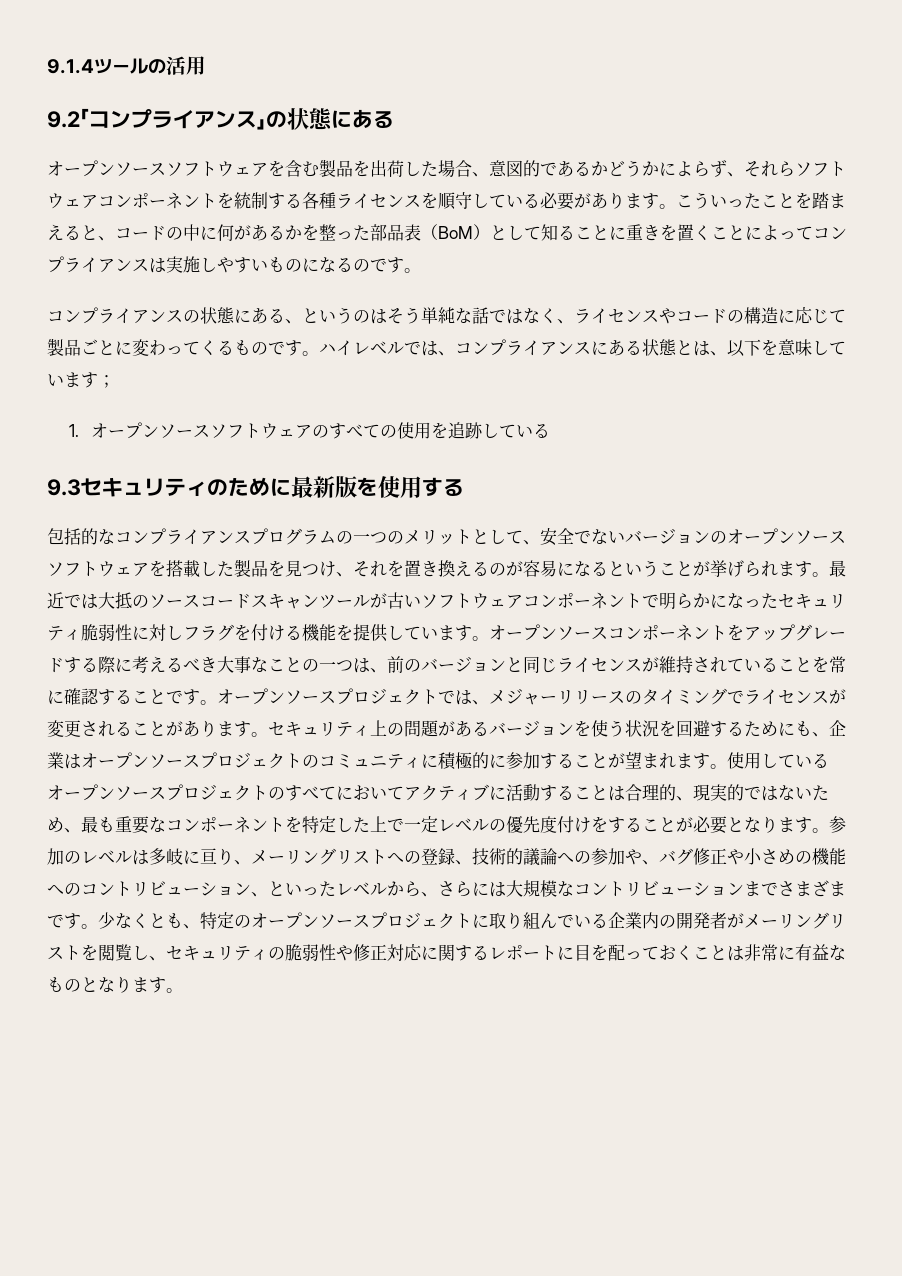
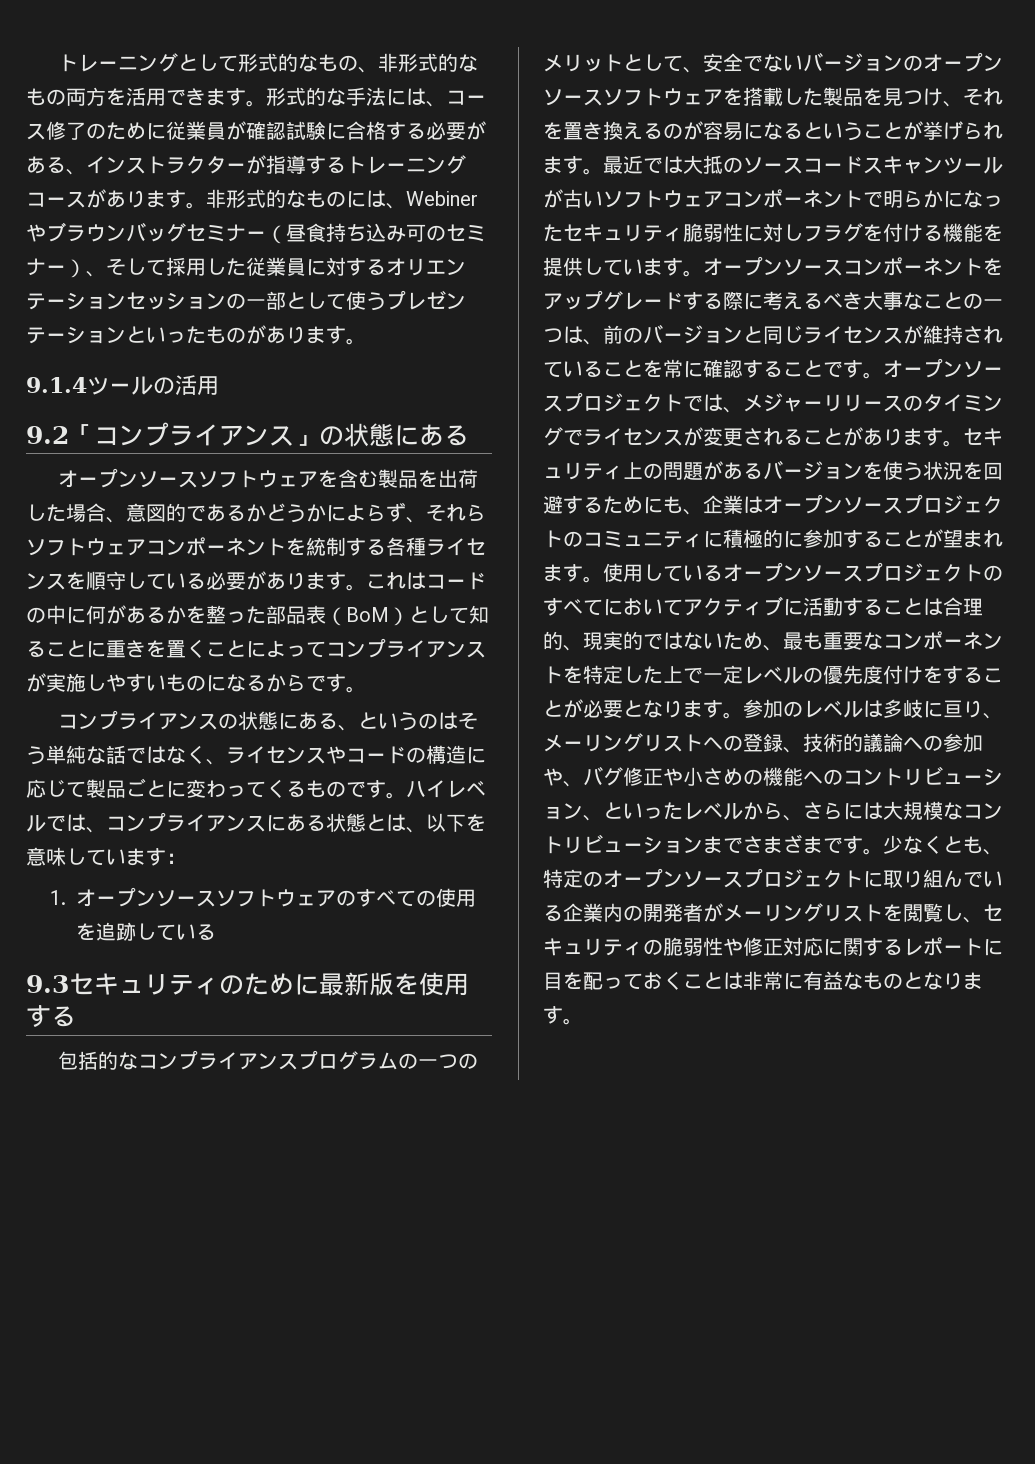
(47, 66) none -> [58,53,479,73] [26,87,486,107] [26,121,486,140] [26,155,466,175] [26,189,478,209] [26,222,486,244] [26,257,466,278] [26,290,466,311] [26,325,366,345] トレーニングとして形式的なもの、非形式的なもの両方を活用できます。形式的な手法には、コース修了のために従業員が確認試験に合格する必要がある、インストラクターが指導するトレーニングコースがあります。非形式的なものには、Webinerやブラウンバッグセミナー（昼食持ち込み可のセミナー）、そして採用した従業員に対するオリエンテーションセッションの一部として使うプレゼンテーションといったものがあります。 //
[693,192,846,209] [47,224,115,241] ういったことを踏まえると、 -> [386,572,426,590] れは
[149,258,166,273] は -> [26,673,46,692] が
[353,259,370,272] の -> [266,674,306,692] から
[98,375,115,388] ； -> [166,853,186,864] ：

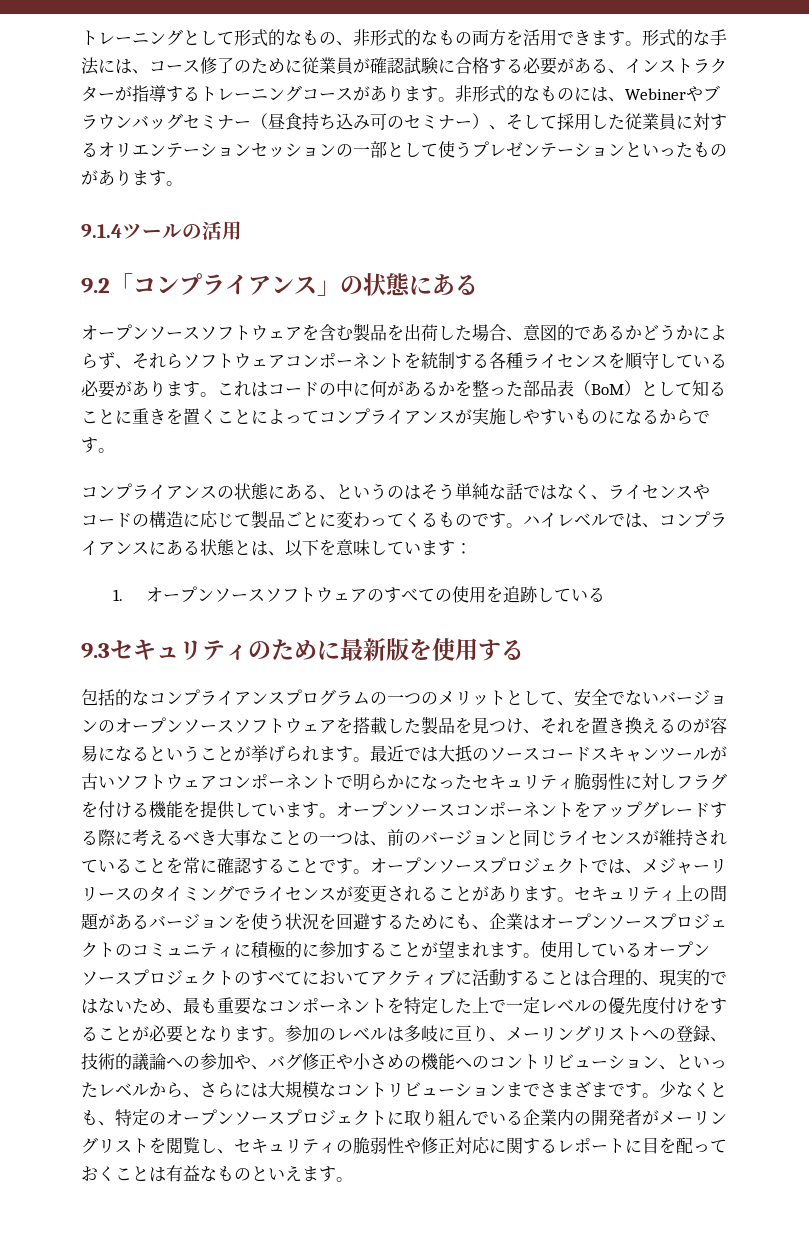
[743,971,803,990] 非常に -> (166, 1174) none
[923,972,963,990] なり -> [268,1165,302,1181] いえ

